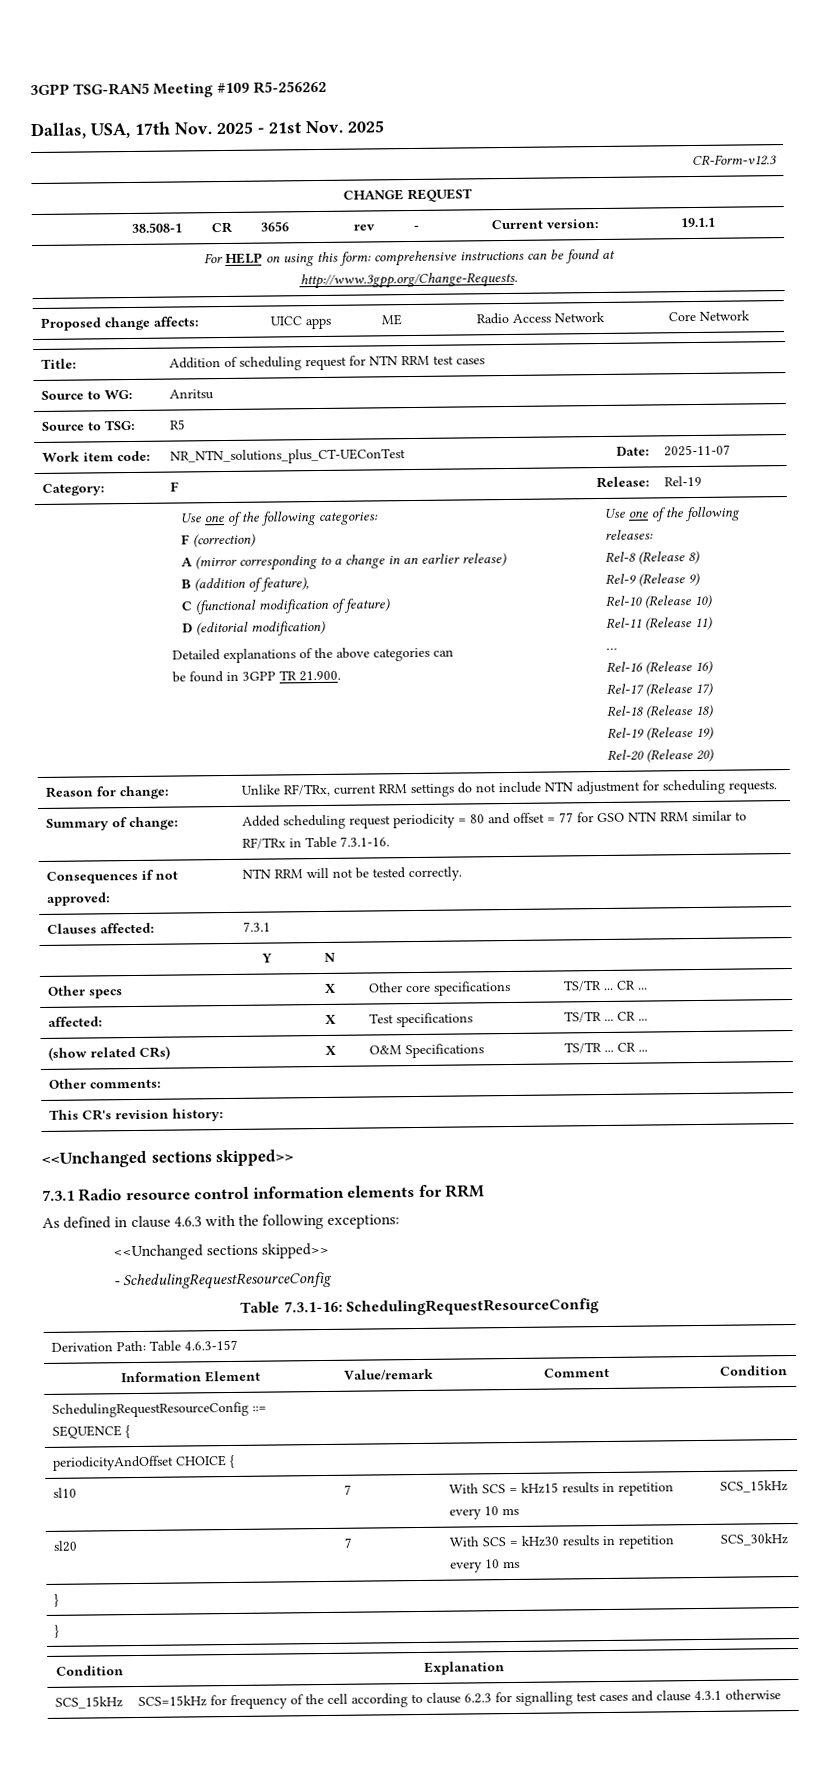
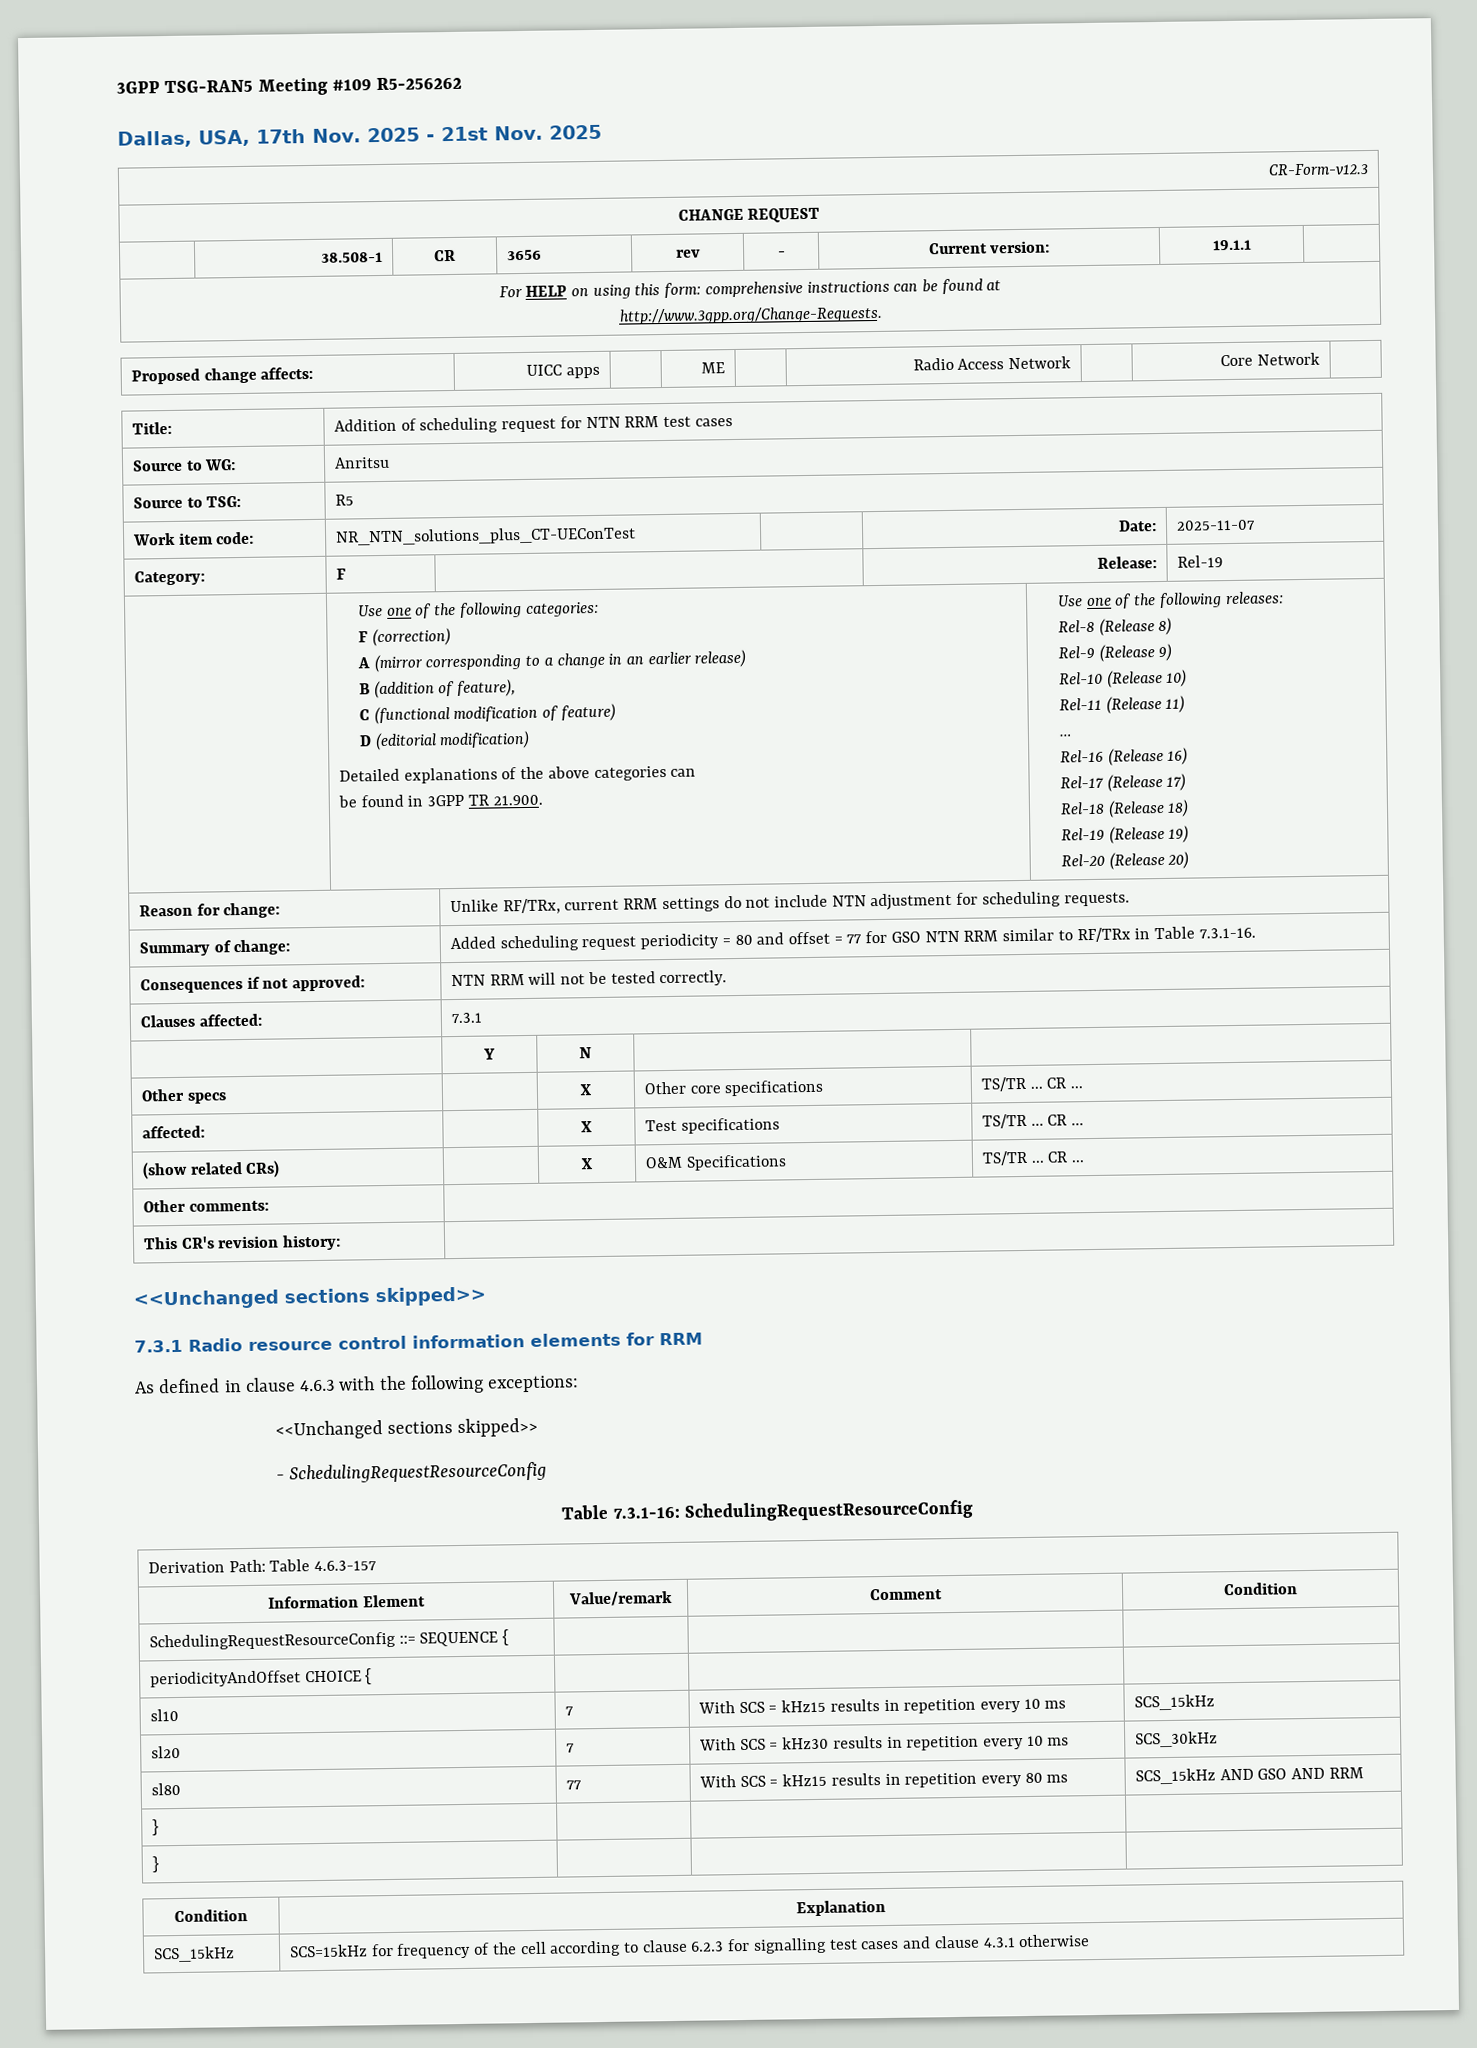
(788, 1539) none -> [150,1782,181,1796] [565,1780,582,1790] [698,1772,1069,1788] [1134,1767,1364,1785] // sl80 | 77 | With SCS = kHz15 results in repetition every 80 ms | SCS_15kHz AND GSO AND RRM

